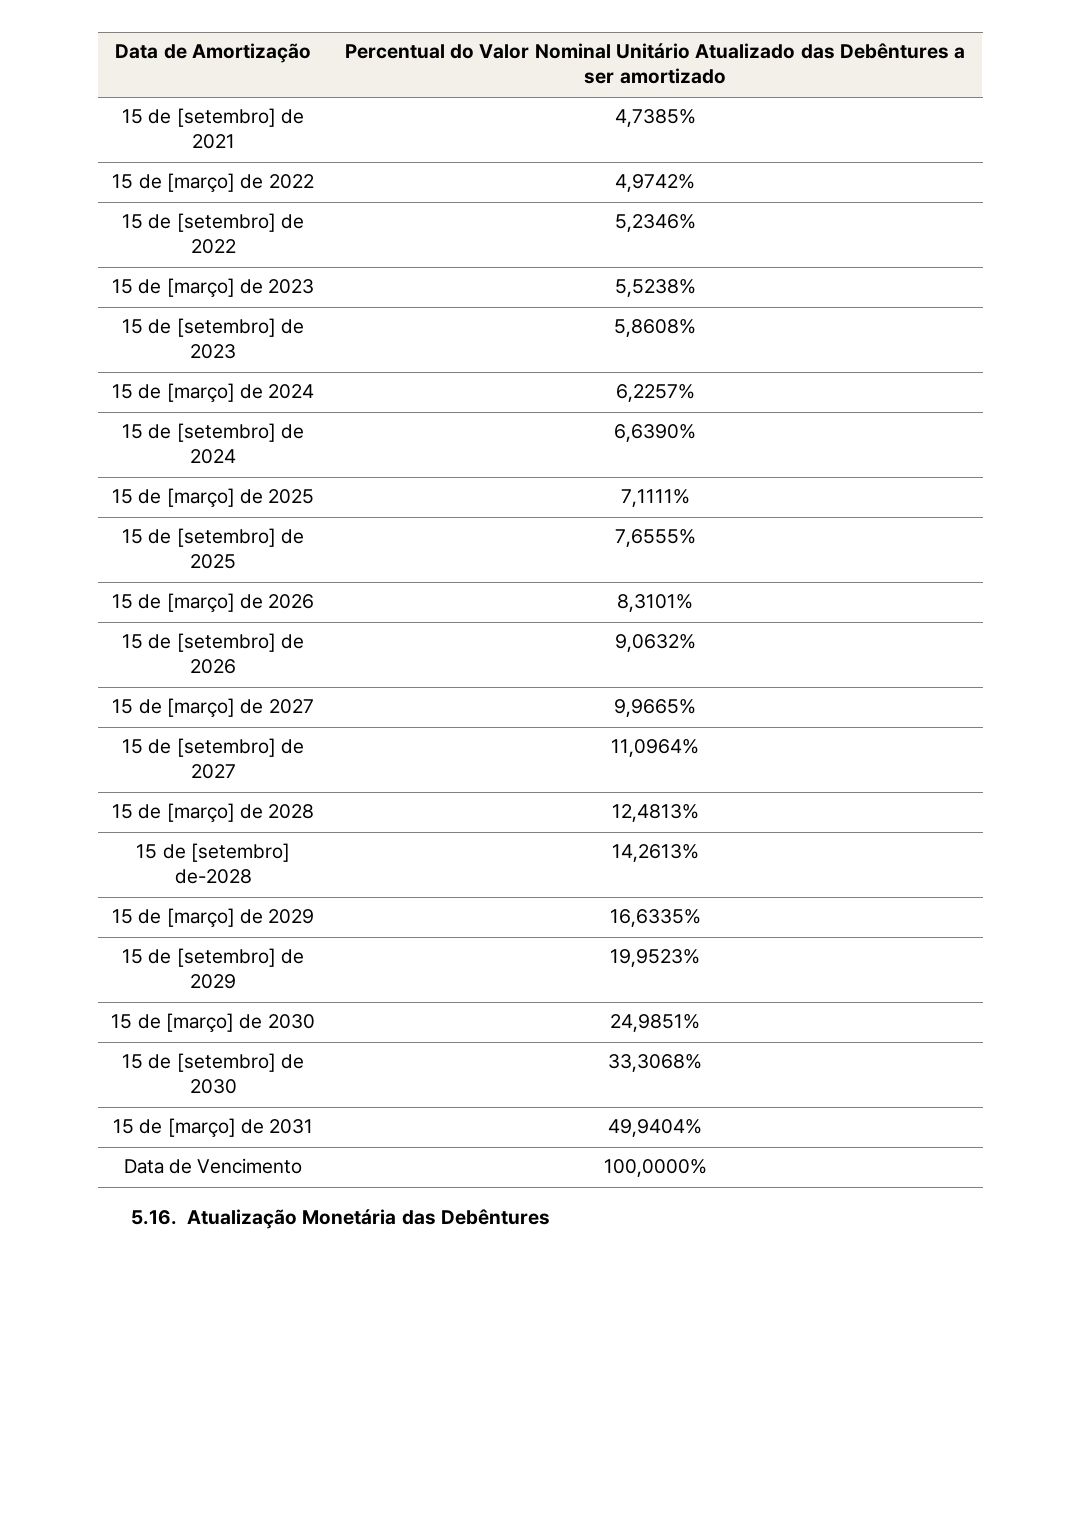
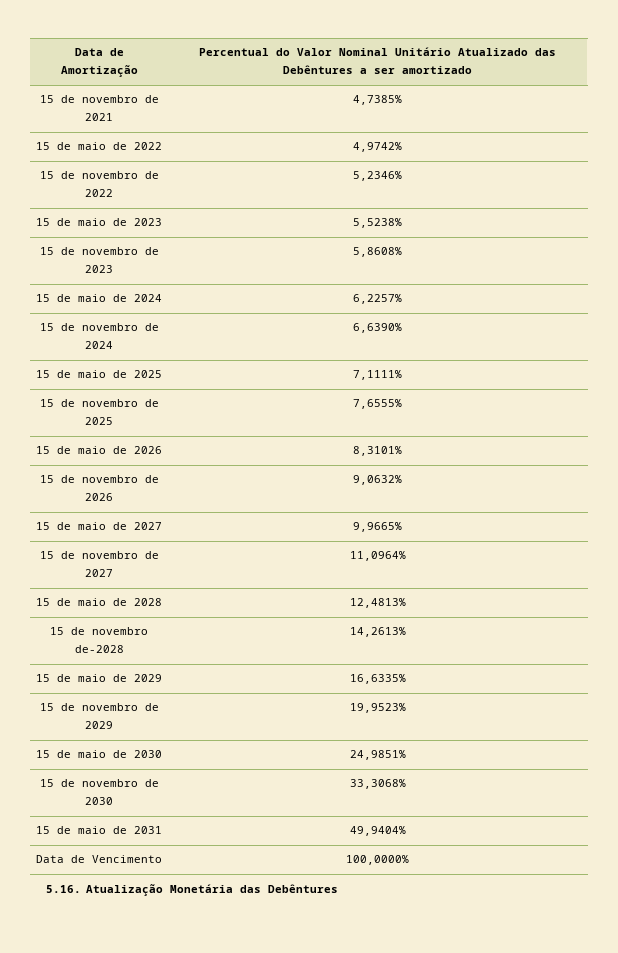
[176,108,276,127] [setembro] -> [81,95,138,103] novembro
[167,173,235,193] [março] -> [78,142,106,150] maio
[176,213,276,232] [setembro] -> [81,171,138,179] novembro
[166,278,235,298] [março] -> [78,218,106,226] maio
[176,318,276,337] [setembro] -> [81,247,138,255] novembro
[166,383,235,403] [março] -> [78,294,106,302] maio
[176,423,276,442] [setembro] -> [81,323,138,331] novembro
[166,488,235,508] [março] -> [78,370,106,378] maio
[176,528,276,547] [setembro] -> [81,399,138,407] novembro
[166,593,235,613] [março] -> [78,446,106,454] maio
[176,633,276,652] [setembro] -> [81,475,138,483] novembro
[167,698,235,718] [março] -> [78,522,106,530] maio
[176,738,276,757] [setembro] -> [81,551,138,559] novembro
[166,803,235,823] [março] -> [78,598,106,606] maio
[190,843,290,862] [setembro] -> [92,627,148,635] novembro
[166,908,235,928] [março] -> [78,674,106,682] maio
[176,948,276,967] [setembro] -> [81,703,138,711] novembro
[166,1013,234,1033] [março] -> [78,750,106,758] maio
[176,1053,276,1072] [setembro] -> [81,779,138,787] novembro
[167,1118,236,1138] [março] -> [78,826,106,834] maio

